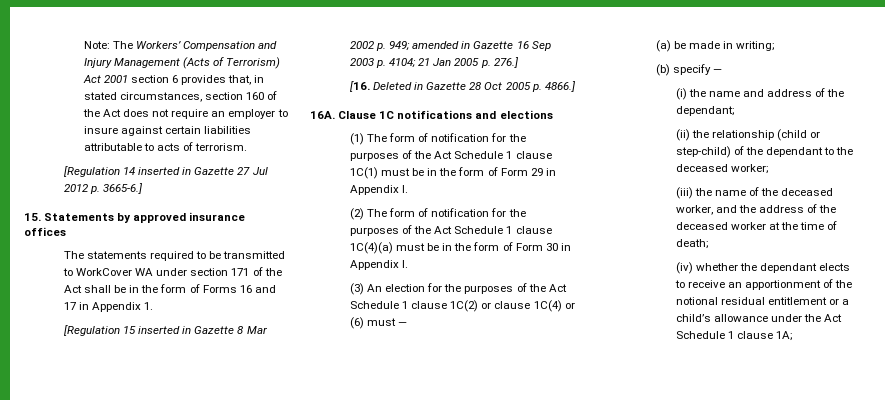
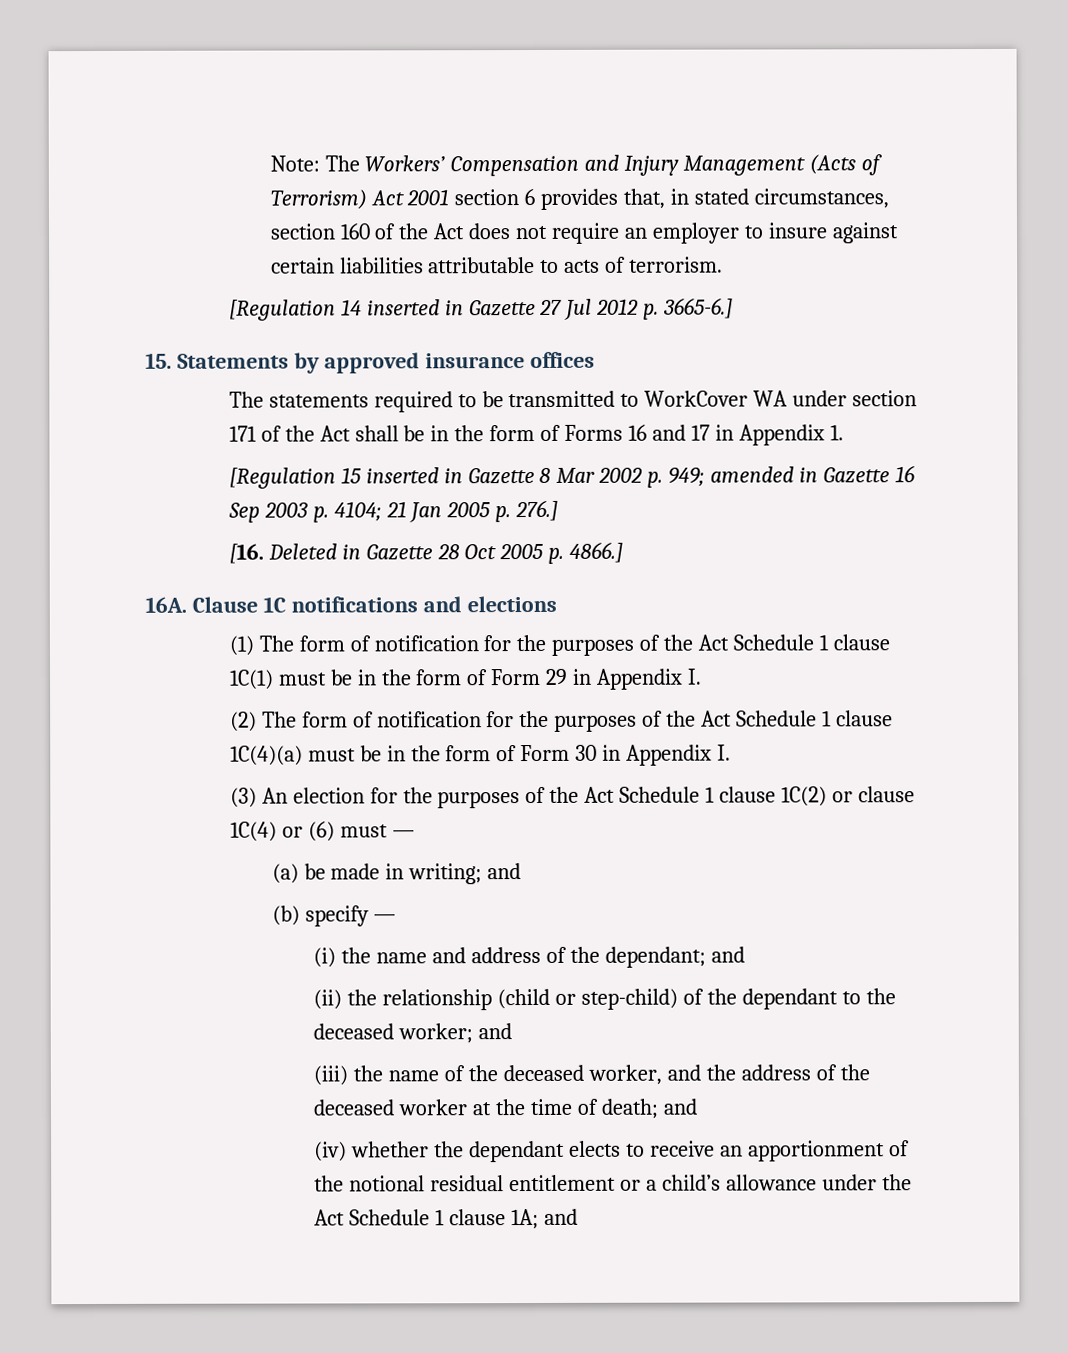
(776, 46) none -> [487,863,522,880] and
(735, 111) none -> [710,946,745,963] and
(769, 169) none -> [478,1023,513,1040] and
(709, 244) none -> [663,1098,698,1115] and
(793, 336) none -> [544,1208,579,1225] and

